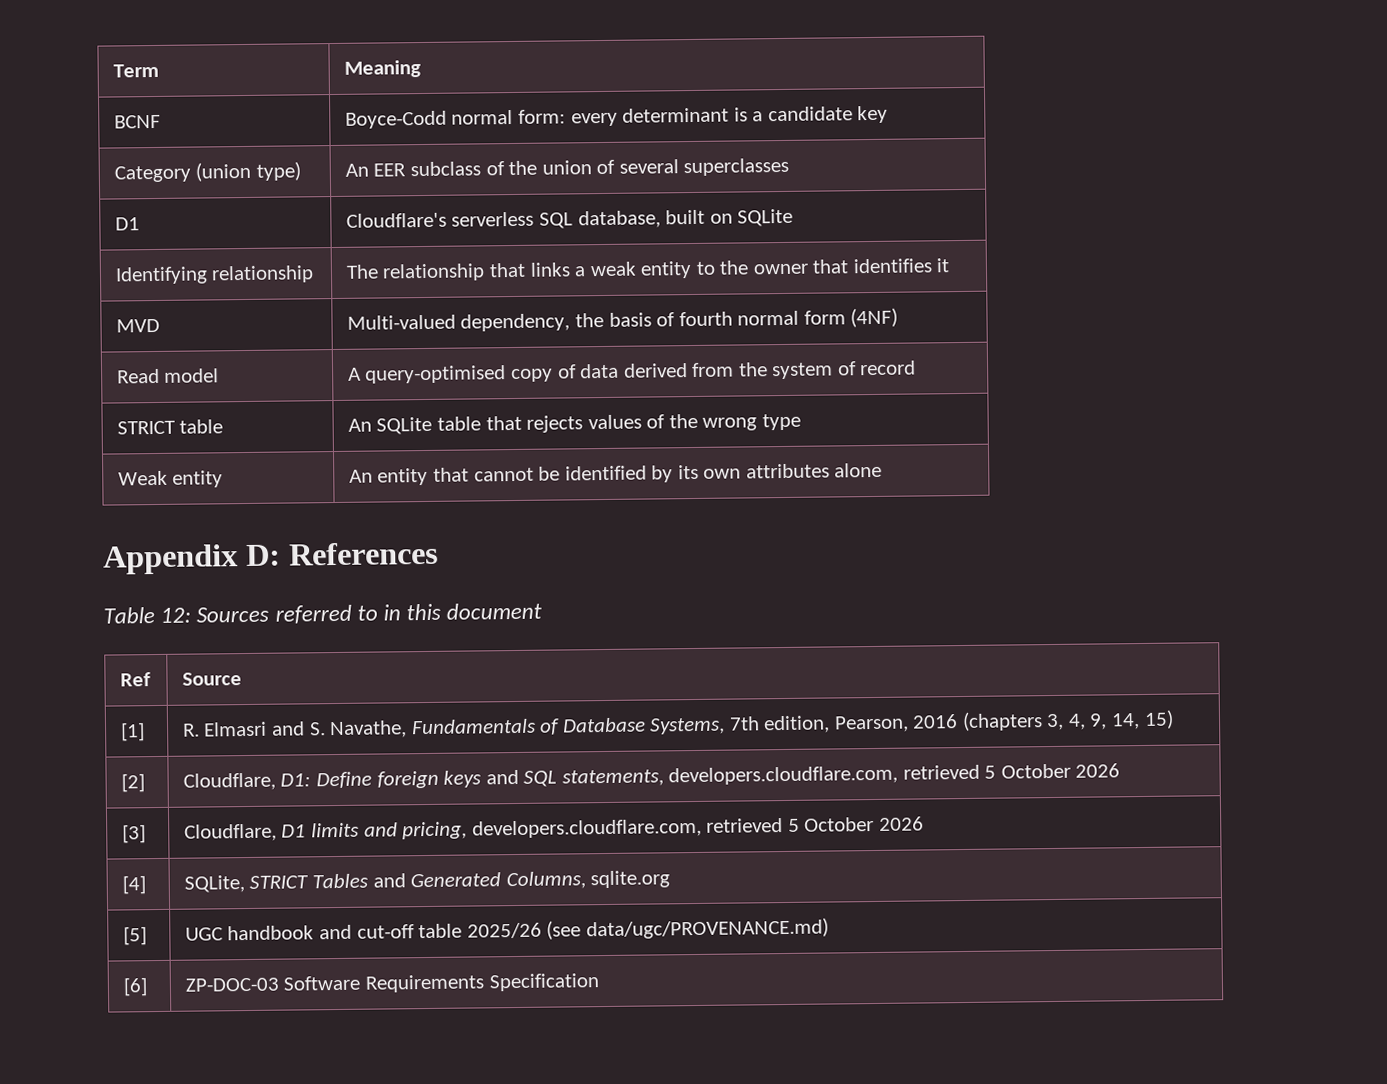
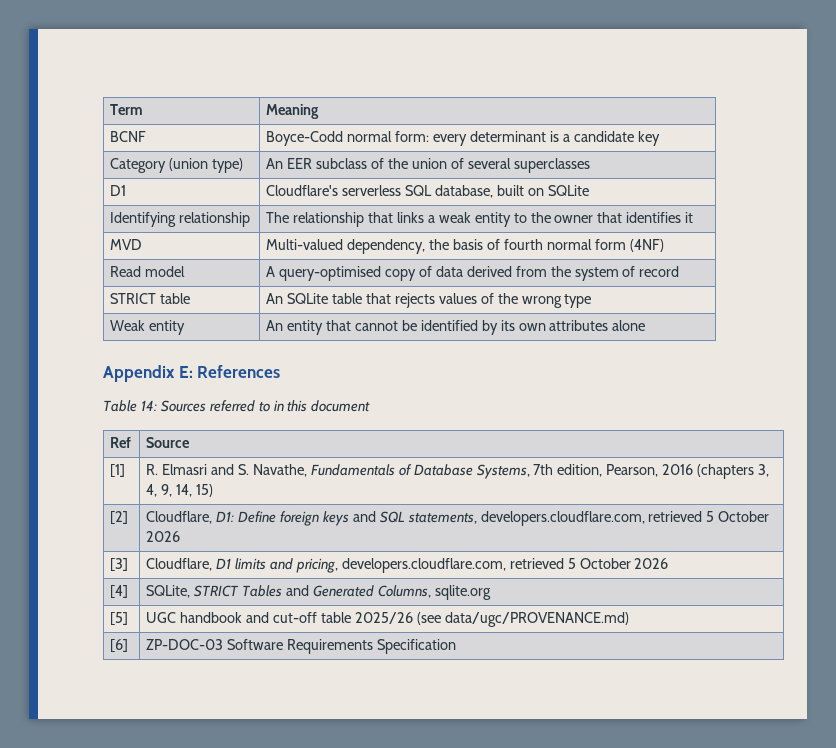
[245,544,281,567] D: -> [178,366,193,378] E:
[160,607,192,623] 12: -> [140,400,157,411] 14:

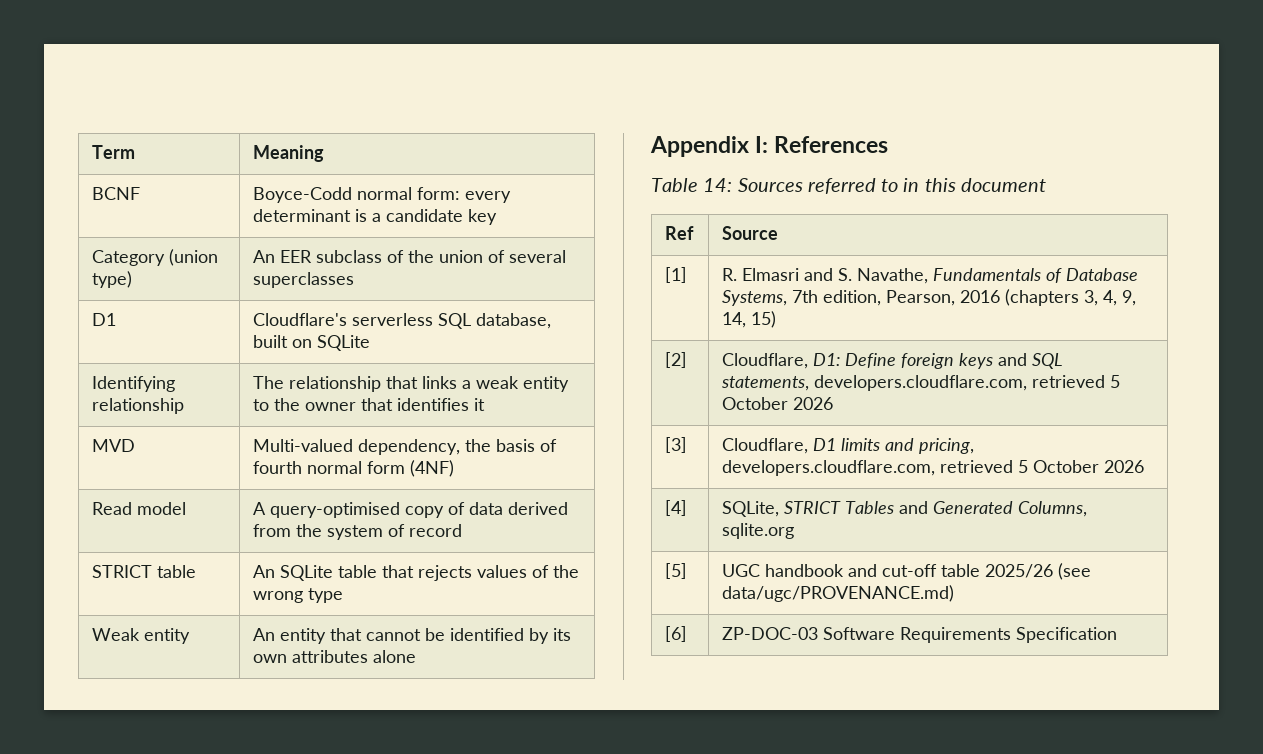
[178,366,193,378] E: -> [755,136,769,153] I:

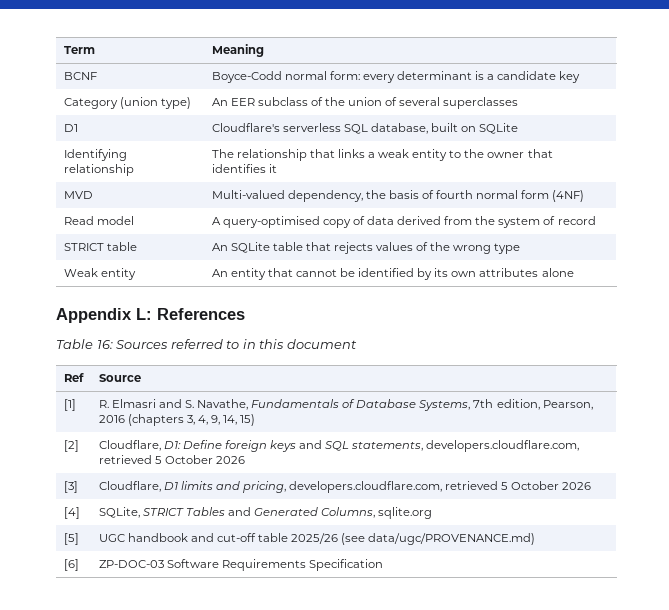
[755,136,769,153] I: -> [136,308,152,320] L:
[703,178,733,192] 14: -> [96,340,113,349] 16:

